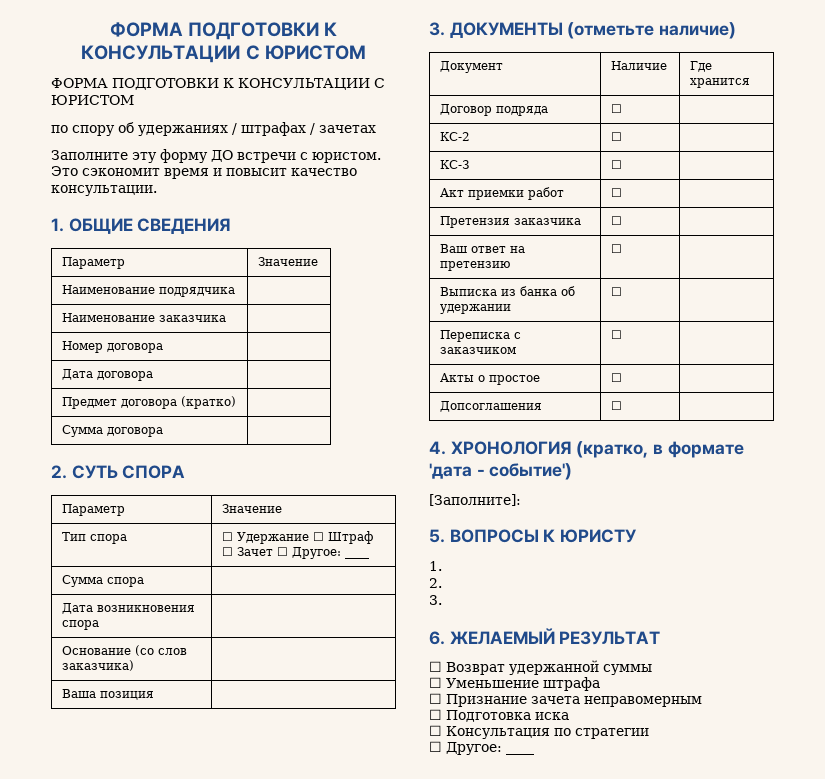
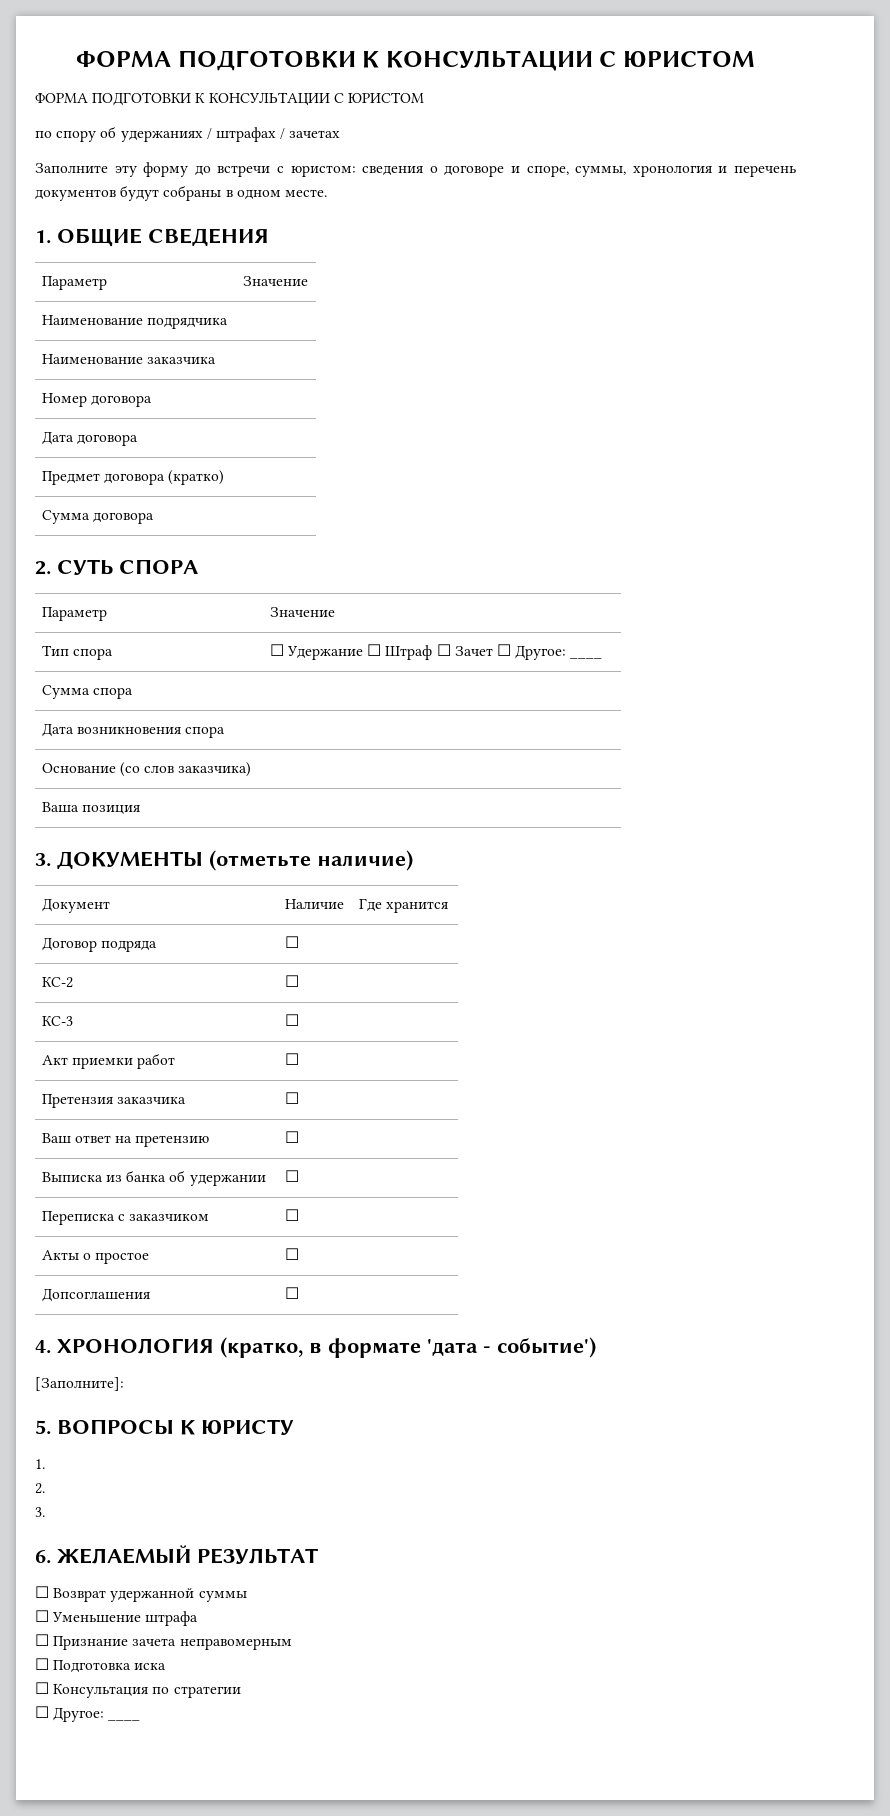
[211,150,233,162] ДО -> [194,166,211,176] до
[312,152,381,163] [51,166,357,179] [51,185,157,196] юристом. Это сэкономит время и повысит качество консультации. -> [290,165,797,177] [35,185,327,201] юристом: сведения о договоре и споре, суммы, хронология и перечень документов будут собраны в одном месте.

